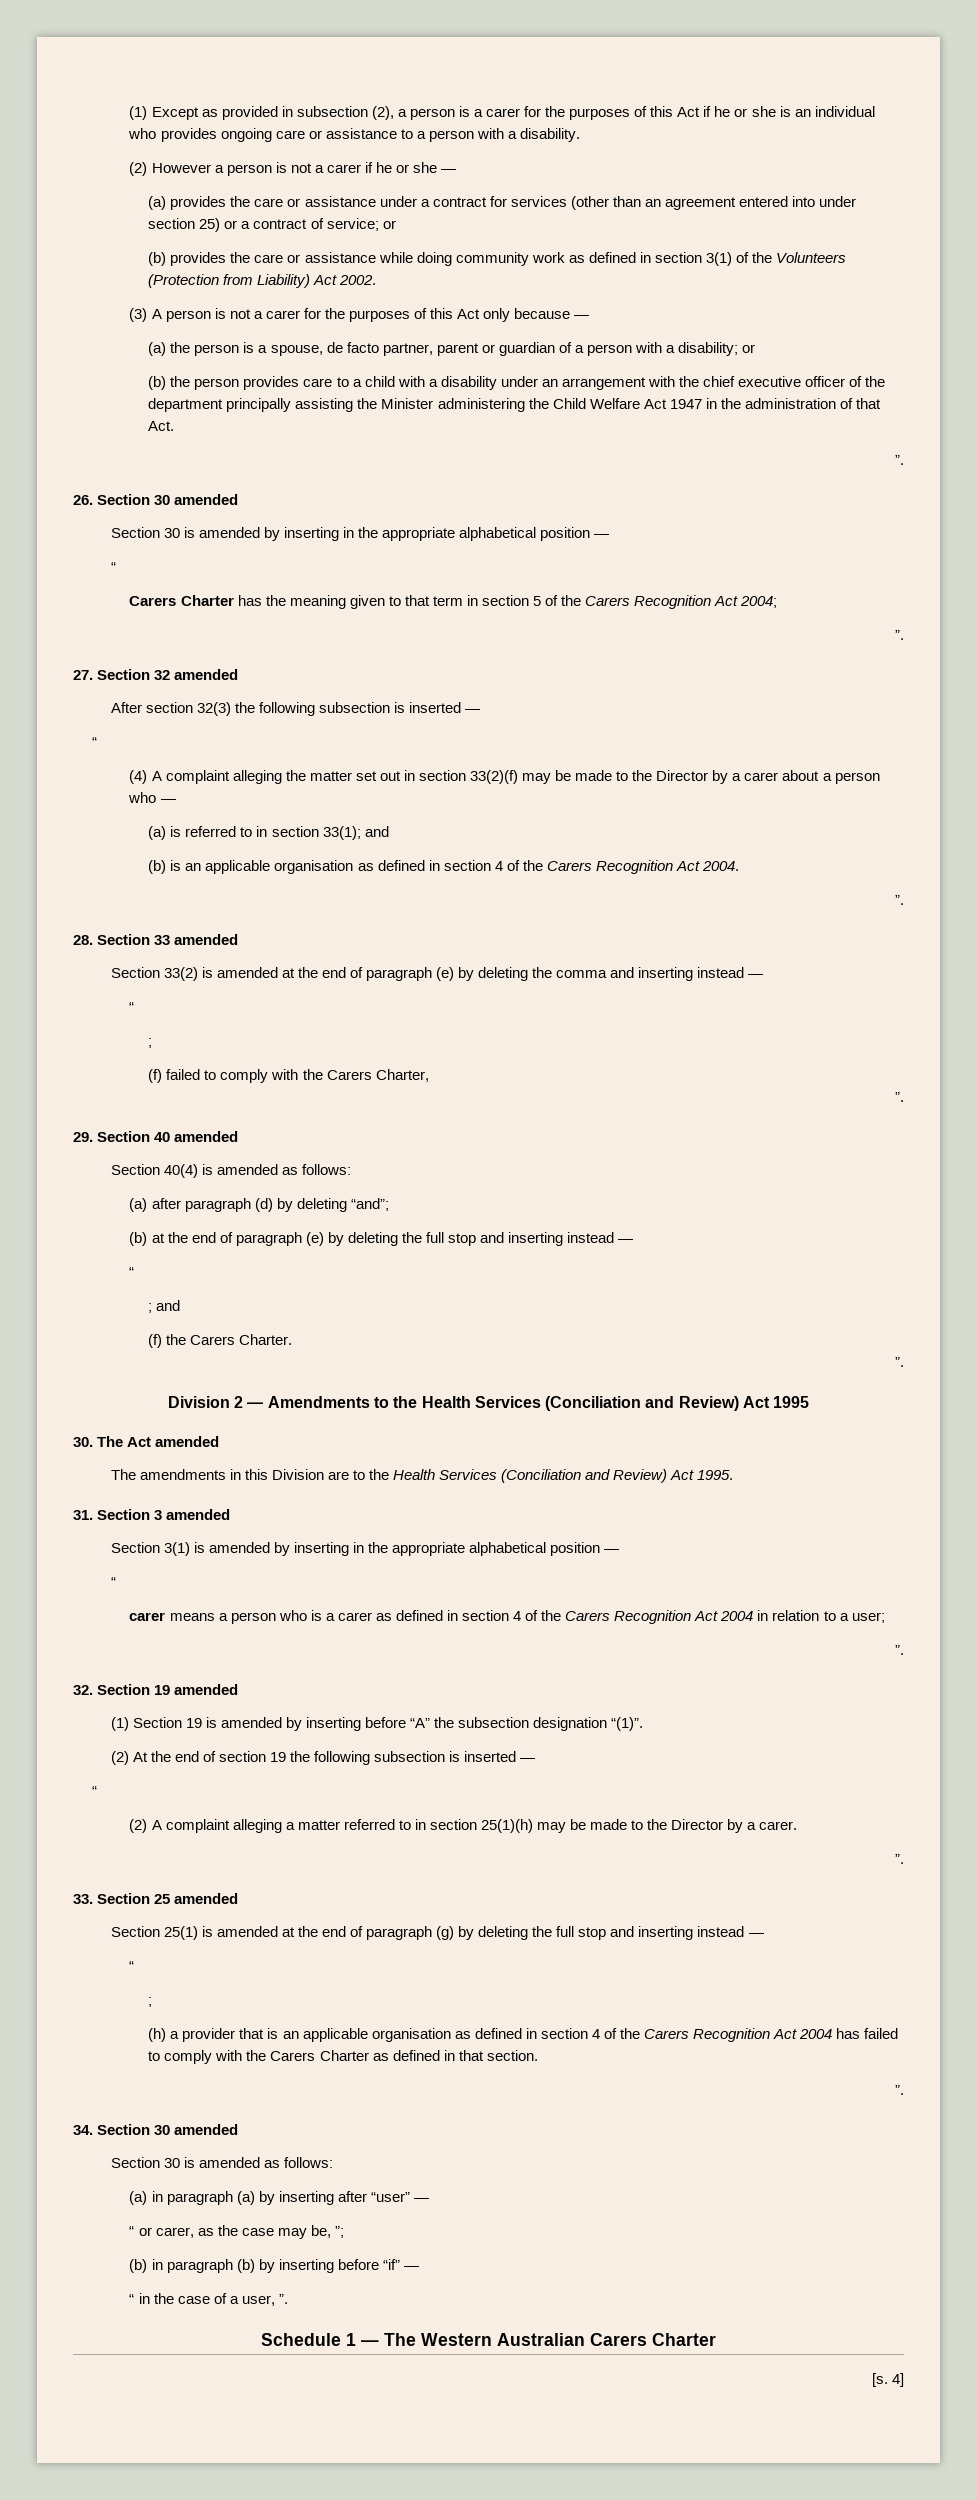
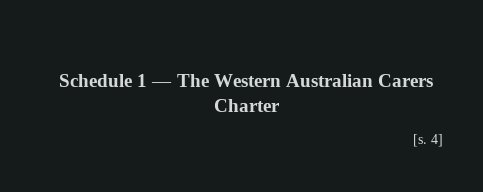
[129,106,875,120] [128,128,581,142] [129,162,457,176] [148,196,857,210] [148,218,396,232] [148,252,847,266] [148,274,377,288] [129,308,590,322] [148,342,756,356] [148,376,886,390] [148,398,882,412] [148,421,175,431] [895,455,904,465] [73,494,239,505] [110,527,610,541] [110,562,116,572] [129,595,778,609] [895,630,904,640] [73,669,239,680] [110,702,481,716] [91,737,97,747] [129,770,880,784] [128,792,176,803] [148,826,389,840] [148,860,740,874] [895,895,904,905] [73,934,239,945] [110,967,764,981] [129,1002,135,1012] [148,1038,153,1048] [148,1069,429,1083] [895,1092,904,1102] [73,1131,239,1142] [110,1164,351,1178] [129,1198,389,1212] [129,1232,634,1246] [129,1267,135,1277] [148,1300,181,1313] [148,1334,293,1348] [895,1357,904,1367] [167,1396,810,1411] [73,1436,220,1447] [110,1469,734,1483] [73,1509,231,1520] [110,1542,620,1556] [110,1577,116,1587] [129,1610,885,1624] [895,1645,904,1655] [73,1684,239,1695] [110,1717,644,1731] [110,1751,536,1765] [91,1786,97,1796] [129,1819,798,1833] [895,1854,904,1864] [73,1893,239,1904] [110,1926,764,1940] [129,1961,135,1971] [148,1997,153,2007] [148,2028,899,2042] [148,2050,538,2064] [895,2085,904,2095] [73,2124,239,2135] [110,2157,333,2168] [129,2191,429,2205] [129,2225,344,2239] [129,2259,419,2273] [129,2293,288,2306] (1) Except as provided in subsection (2), a person is a carer for the purposes of this Act if he or she is an individual who provides ongoing care or assistance to a person with a disability. // (2) However a person is not a carer if he or she — // (a) provides the care or assistance under a contract for services (other than an agreement entered into under section 25) or a contract of service; or // (b) provides the care or assistance while doing community work as defined in section 3(1) of the Volunteers (Protection from Liability) Act 2002. // (3) A person is not a carer for the purposes of this Act only because — // (a) the person is a spouse, de facto partner, parent or guardian of a person with a disability; or // (b) the person provides care to a child with a disability under an arrangement with the chief executive officer of the department principally assisting the Minister administering the Child Welfare Act 1947 in the administration of that Act. // ”. // 26. Section 30 amended // Section 30 is amended by inserting in the appropriate alphabetical position — // “ // Carers Charter has the meaning given to that term in section 5 of the Carers Recognition Act 2004; // ”. // 27. Section 32 amended // After section 32(3) the following subsection is inserted — // “ // (4) A complaint alleging the matter set out in section 33(2)(f) may be made to the Director by a carer about a person who — // (a) is referred to in section 33(1); and // (b) is an applicable organisation as defined in section 4 of the Carers Recognition Act 2004. // ”. // 28. Section 33 amended // Section 33(2) is amended at the end of paragraph (e) by deleting the comma and inserting instead — // “ // ; // (f) failed to comply with the Carers Charter, // ”. // 29. Section 40 amended // Section 40(4) is amended as follows: // (a) after paragraph (d) by deleting “and”; // (b) at the end of paragraph (e) by deleting the full stop and inserting instead — // “ // ; and // (f) the Carers Charter. // ”. // Division 2 — Amendments to the Health Services (Conciliation and Review) Act 1995 // 30. The Act amended // The amendments in this Division are to the Health Services (Conciliation and Review) Act 1995. // 31. Section 3 amended // Section 3(1) is amended by inserting in the appropriate alphabetical position — // “ // carer means a person who is a carer as defined in section 4 of the Carers Recognition Act 2004 in relation to a user; // ”. // 32. Section 19 amended // (1) Section 19 is amended by inserting before “A” the subsection designation “(1)”. // (2) At the end of section 19 the following subsection is inserted — // “ // (2) A complaint alleging a matter referred to in section 25(1)(h) may be made to the Director by a carer. // ”. // 33. Section 25 amended // Section 25(1) is amended at the end of paragraph (g) by deleting the full stop and inserting instead — // “ // ; // (h) a provider that is an applicable organisation as defined in section 4 of the Carers Recognition Act 2004 has failed to comply with the Carers Charter as defined in that section. // ”. // 34. Section 30 amended // Section 30 is amended as follows: // (a) in paragraph (a) by inserting after “user” — // “ or carer, as the case may be, ”; // (b) in paragraph (b) by inserting before “if” — // “ in the case of a user, ”. // -> (59, 80) none

